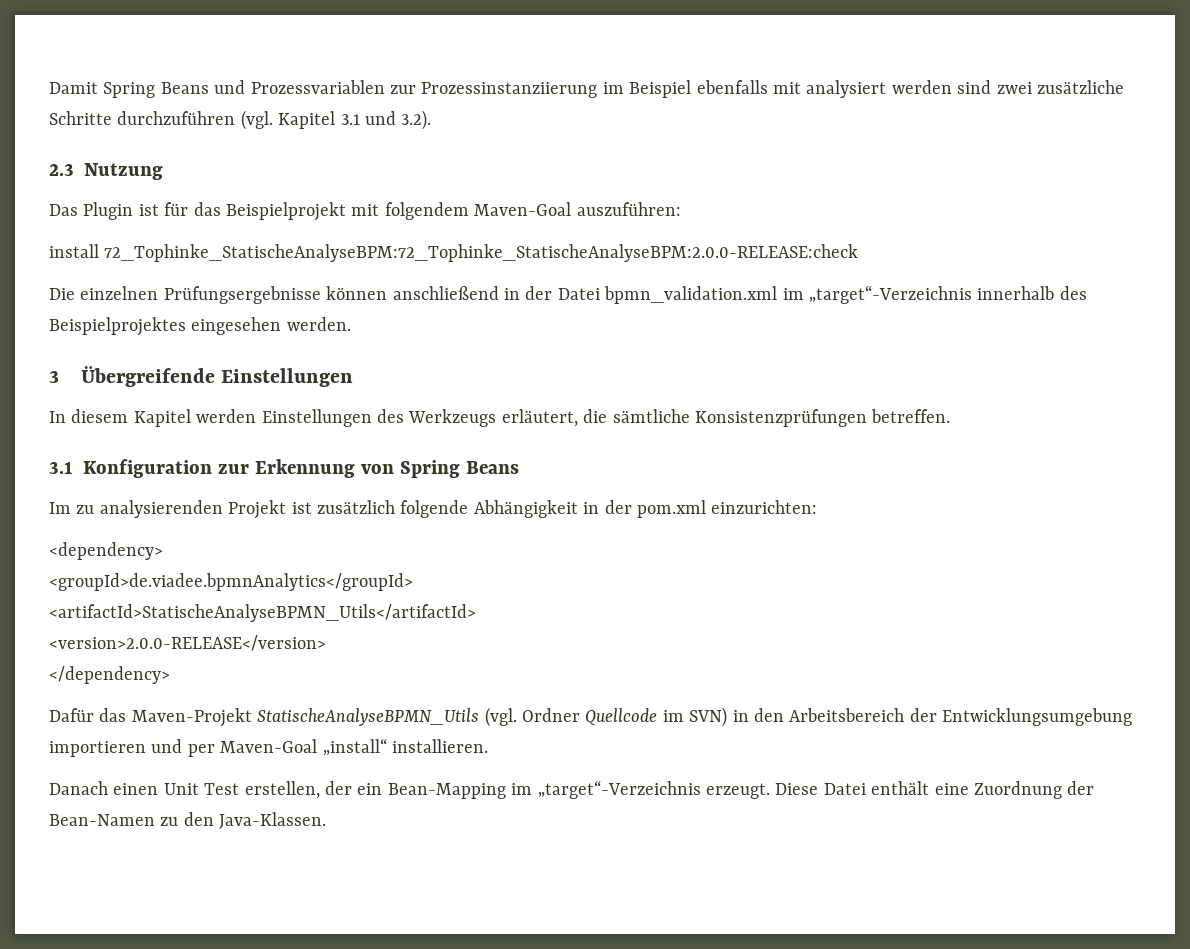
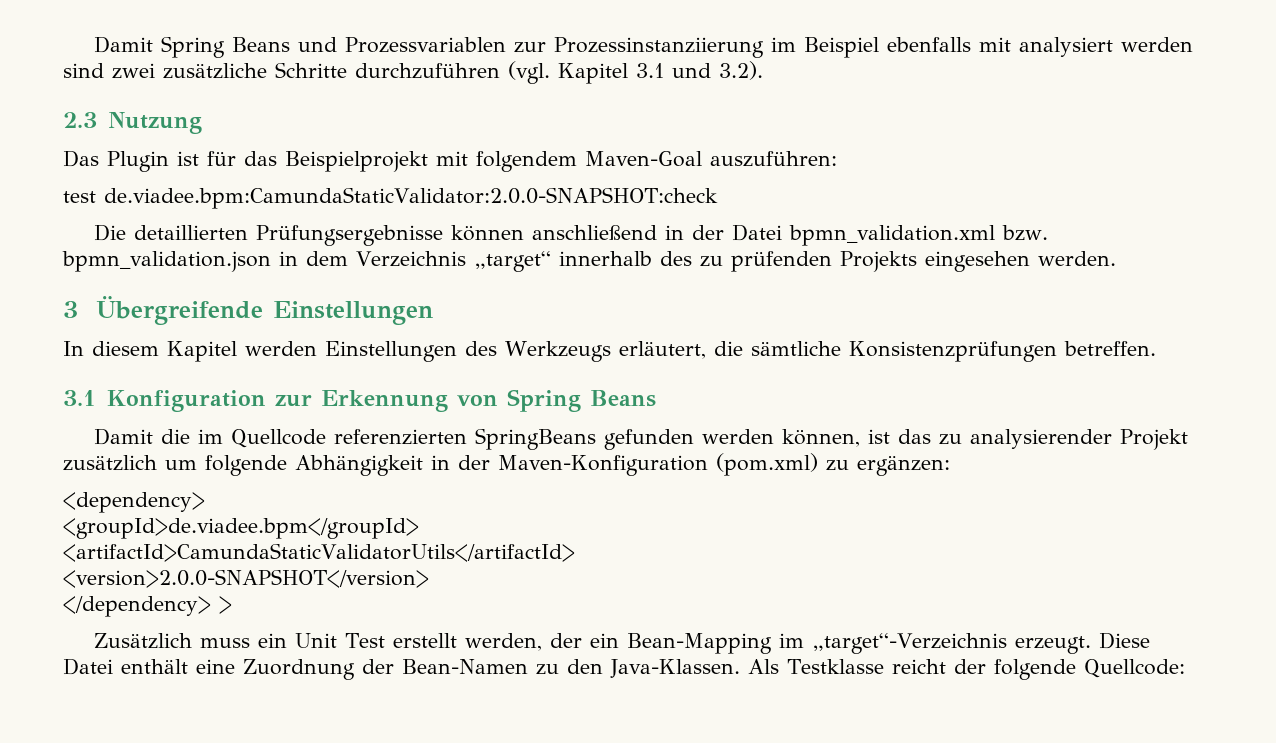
[49,244,859,262] install 72_Tophinke_StatischeAnalyseBPM:72_Tophinke_StatischeAnalyseBPM:2.0.0-RELEASE:check -> [63,187,718,209] test de.viadee.bpm:CamundaStaticValidator:2.0.0-SNAPSHOT:check
[80,286,159,300] einzelnen -> [133,225,248,240] detaillierten
[782,285,1087,304] [49,317,186,336] im „target“-Verzeichnis innerhalb des Beispielprojektes -> [1001,225,1048,241] [62,251,917,272] bzw. bpmn_validation.json in dem Verzeichnis „target“ innerhalb des zu prüfenden Projekts
[49,500,818,519] [49,542,163,560] [49,573,413,591] [49,604,476,622] [49,635,326,651] [49,666,170,684] [49,707,1133,727] [49,738,488,757] [49,781,320,799] Im zu analysierenden Projekt ist zusätzlich folgende Abhängigkeit in der pom.xml einzurichten: // <dependency> // <groupId>de.viadee.bpmnAnalytics</groupId> // <artifactId>StatischeAnalyseBPMN_Utils</artifactId> // <version>2.0.0-RELEASE</version> // </dependency> // Dafür das Maven-Projekt StatischeAnalyseBPMN_Utils (vgl. Ordner Quellcode im SVN) in den Arbeitsbereich der Entwicklungsumgebung importieren und per Maven-Goal „install“ installieren. // Danach einen Unit Test erstellen, -> [93,428,1188,450] [63,453,950,476] [63,492,205,513] [63,518,419,539] [63,543,575,562] [63,569,429,588] [63,596,232,617] [93,633,542,651] Damit die im Quellcode referenzierten SpringBeans gefunden werden können, ist das zu analysierender Projekt zusätzlich um folgende Abhängigkeit in der Maven-Konfiguration (pom.xml) zu ergänzen: // <dependency> // <groupId>de.viadee.bpm</groupId> // <artifactId>CamundaStaticValidatorUtils</artifactId> // <version>2.0.0-SNAPSHOT</version> // </dependency> > // Zusätzlich muss ein Unit Test erstellt werden,
(327, 820) none -> [748,659,1185,680] Als Testklasse reicht der folgende Quellcode:

